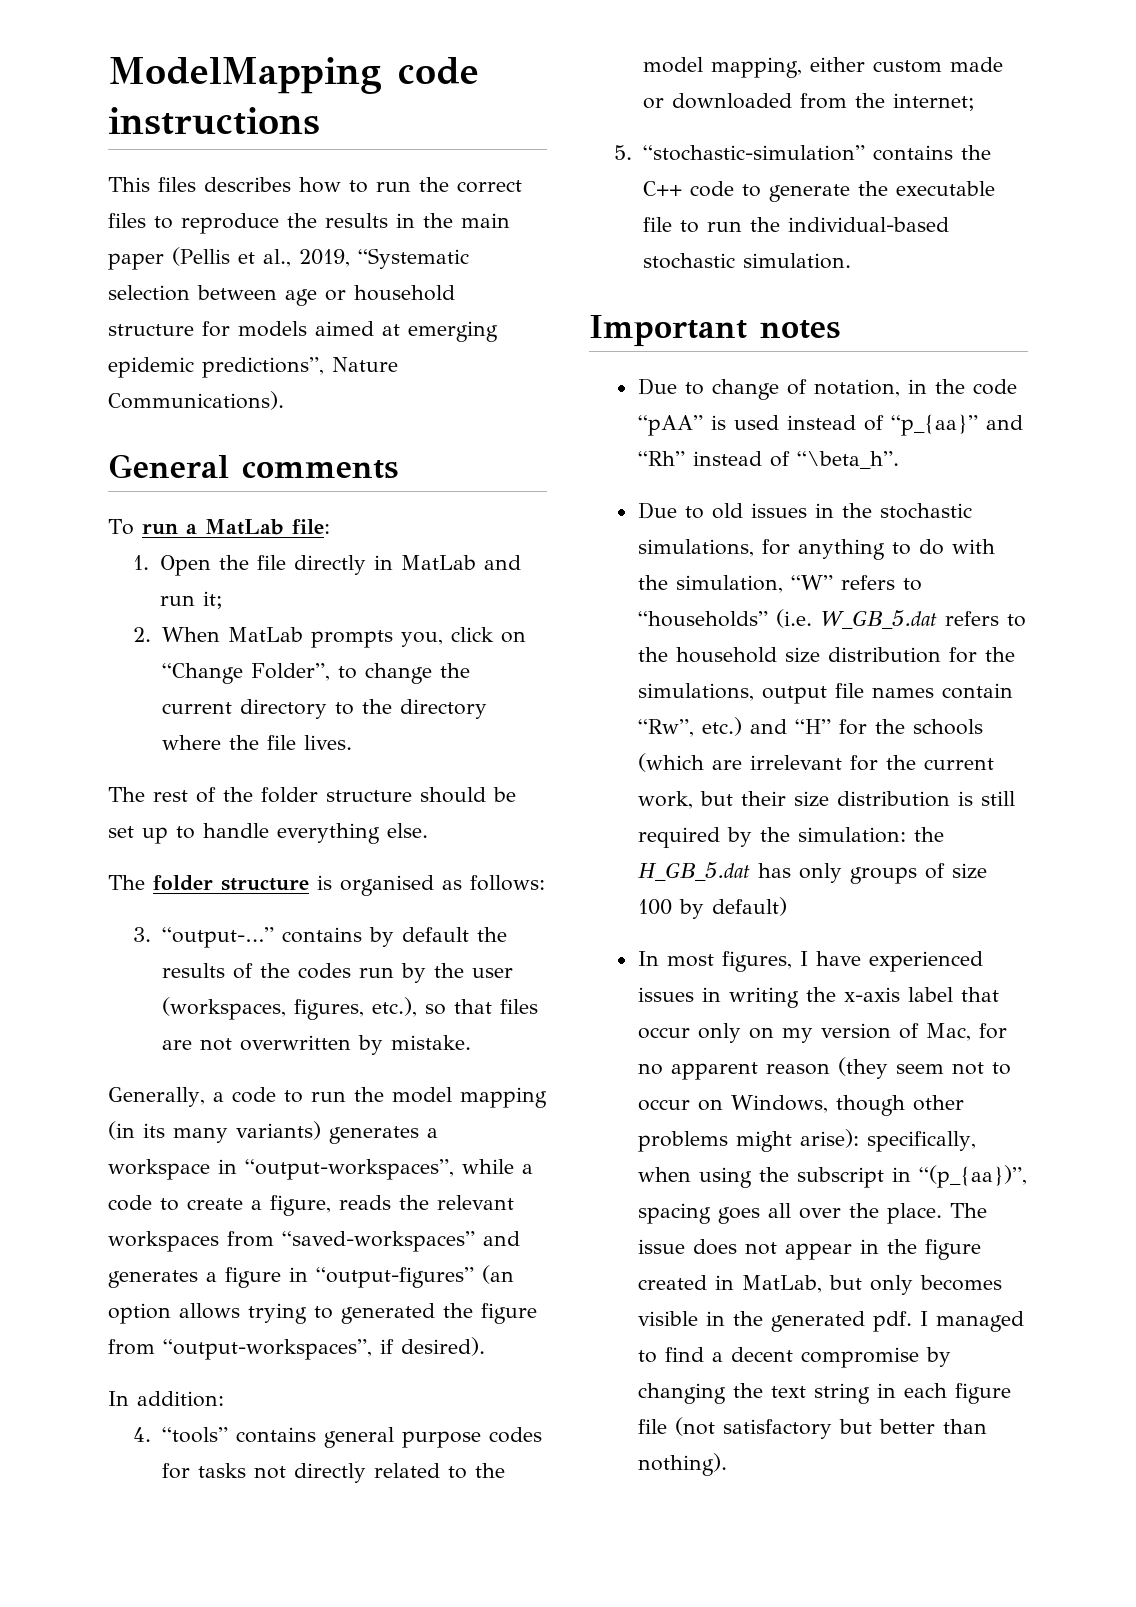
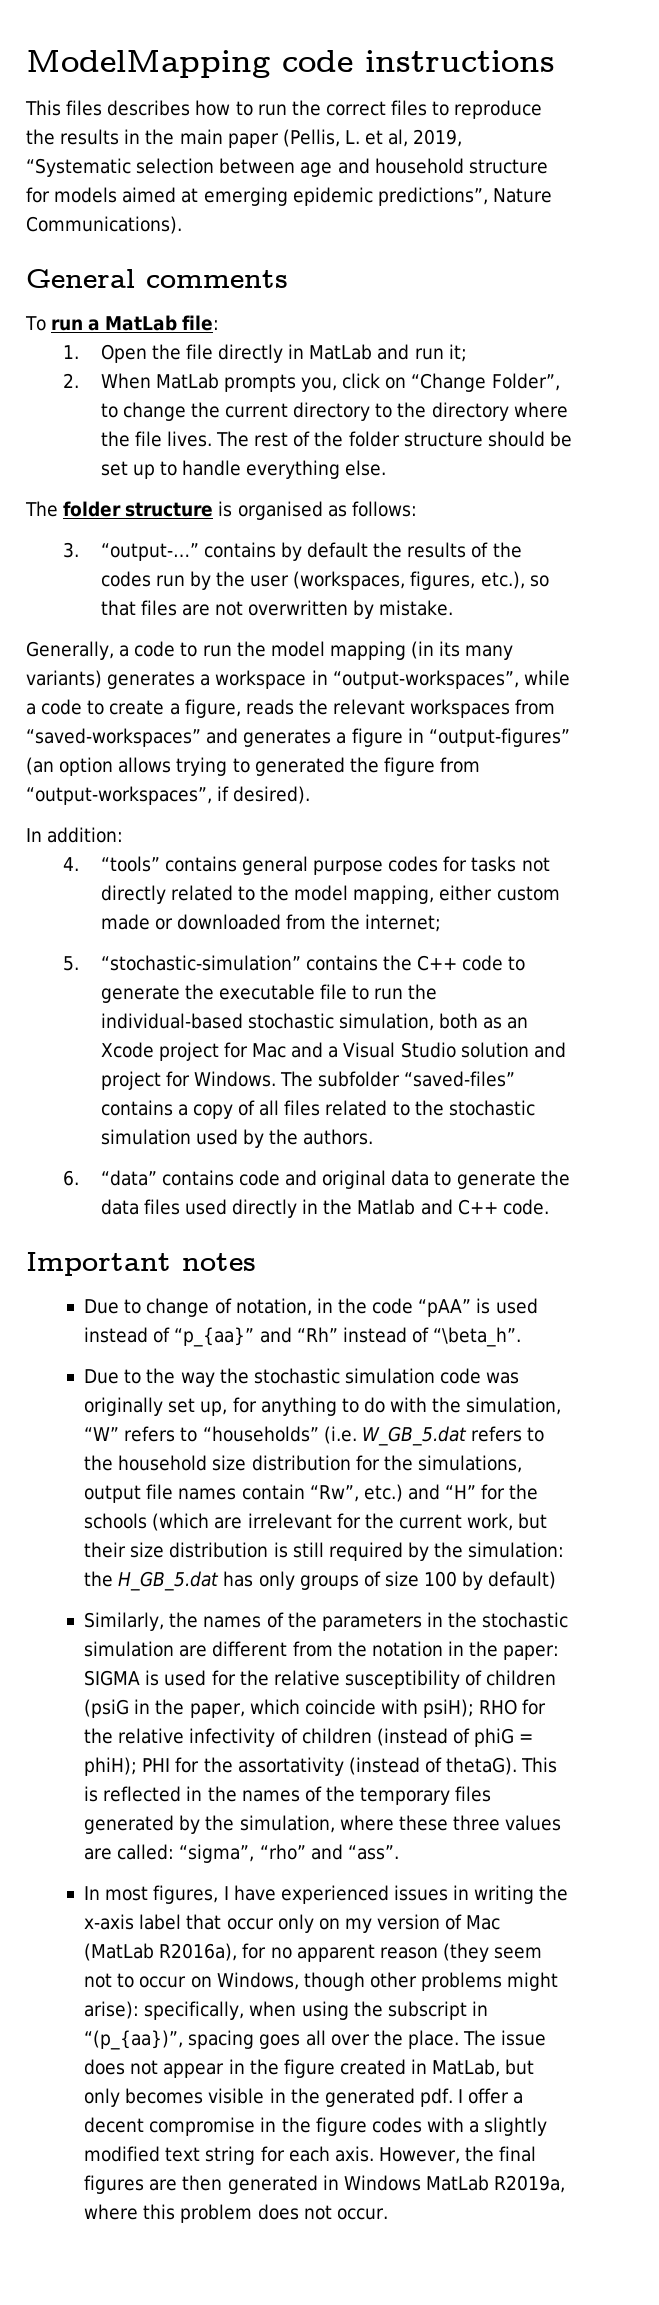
[172,247,291,267] (Pellis et al., -> [282,129,409,147] (Pellis, L. et al,
[325,290,346,301] or -> [337,158,370,174] and
(352, 742) // -> (212, 439) none
[742,253,851,269] simulation. -> [338,1013,529,1031] [100,1042,566,1061] [100,1071,516,1090] [100,1100,535,1119] [100,1129,374,1148] [63,1170,570,1189] [100,1199,549,1218] simulation, both as an Xcode project for Mac and a Visual Studio solution and project for Windows. The subfolder “saved-files” contains a copy of all files related to the stochastic simulation used by the authors. // 6. “data” contains code and original data to generate the data files used directly in the Matlab and C++ code.
[711,503,972,519] [637,539,754,557] old issues in the stochastic simulations, -> [146,1368,520,1387] [84,1397,228,1416] the way the stochastic simulation code was originally set up,
(787, 906) none -> [84,1612,569,1631] [84,1641,560,1660] [84,1670,557,1689] [84,1699,547,1718] [84,1728,534,1747] [84,1757,558,1776] [84,1786,492,1805] [84,1815,562,1834] [84,1844,399,1863] // Similarly, the names of the parameters in the stochastic simulation are different from the notation in the paper: SIGMA is used for the relative susceptibility of children (psiG in the paper, which coincide with psiH); RHO for the relative infectivity of children (instead of phiG = phiH); PHI for the assortativity (instead of thetaG). This is reflected in the names of the temporary files generated by the simulation, where these three values are called: “sigma”, “rho” and “ass”.
[925,1023,971,1041] Mac, -> [466,1915,501,1930] [84,1943,238,1961] Mac (MatLab R2016a),
[935,1311,1024,1332] [637,1347,951,1368] [637,1383,1011,1404] [637,1417,987,1439] [637,1453,727,1476] managed to find a decent compromise by changing the text string in each figure file (not satisfactory but better than nothing). -> [468,2088,524,2104] [84,2117,548,2136] [84,2146,537,2165] [84,2175,566,2194] [84,2204,388,2223] offer a decent compromise in the figure codes with a slightly modified text string for each axis. However, the final figures are then generated in Windows MatLab R2019a, where this problem does not occur.

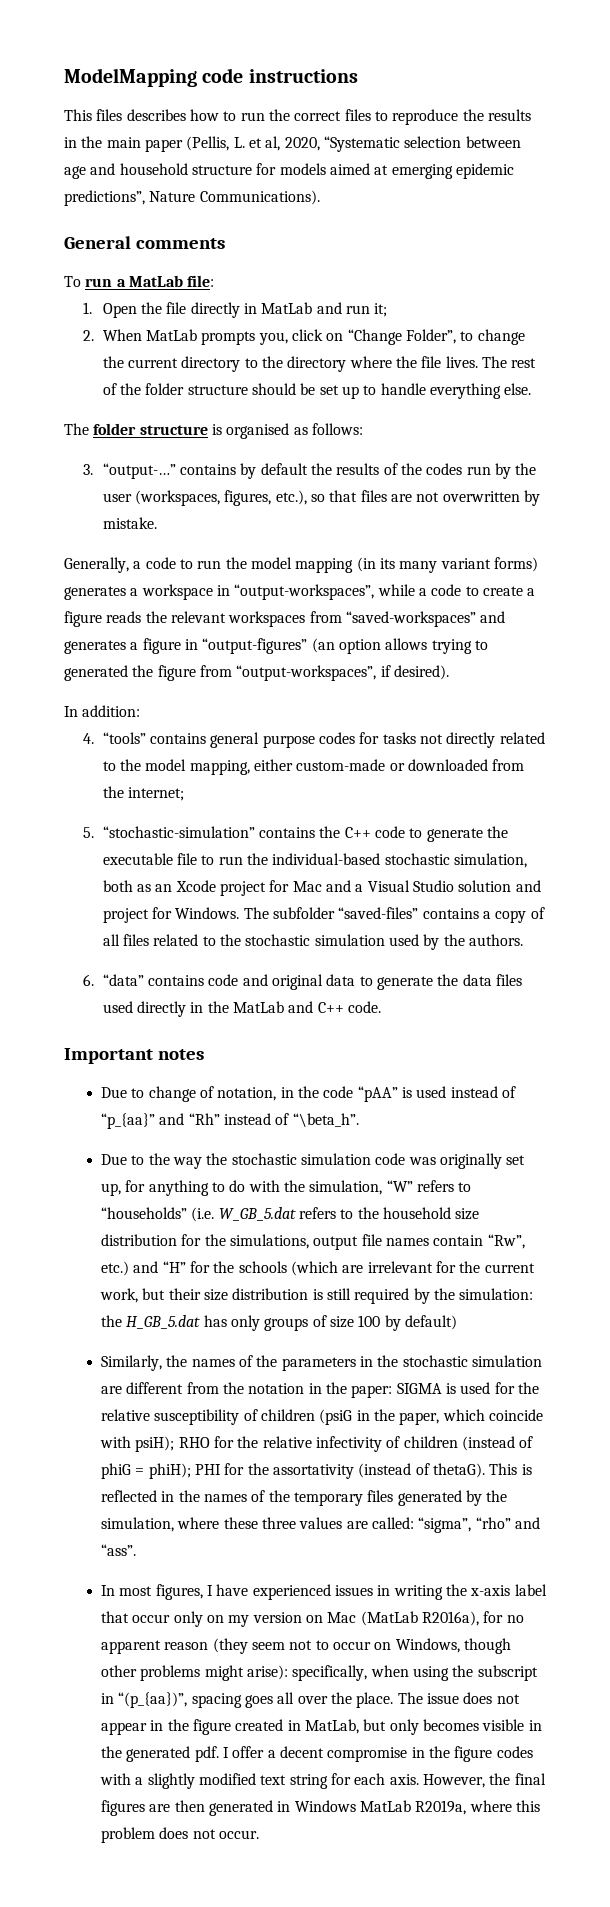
[413,129,463,147] 2019, -> [284,137,320,151] 2020,
[26,670,102,688] variants) -> [440,557,538,572] variant forms)
[184,699,241,718] figure, -> [64,611,102,627] figure
[496,886,560,901] [100,914,150,930] custom made -> [296,759,386,771] custom-made
[357,1199,416,1215] Matlab -> [233,1001,285,1013] MatLab
[445,1914,463,1930] of -> [305,1615,323,1623] on

